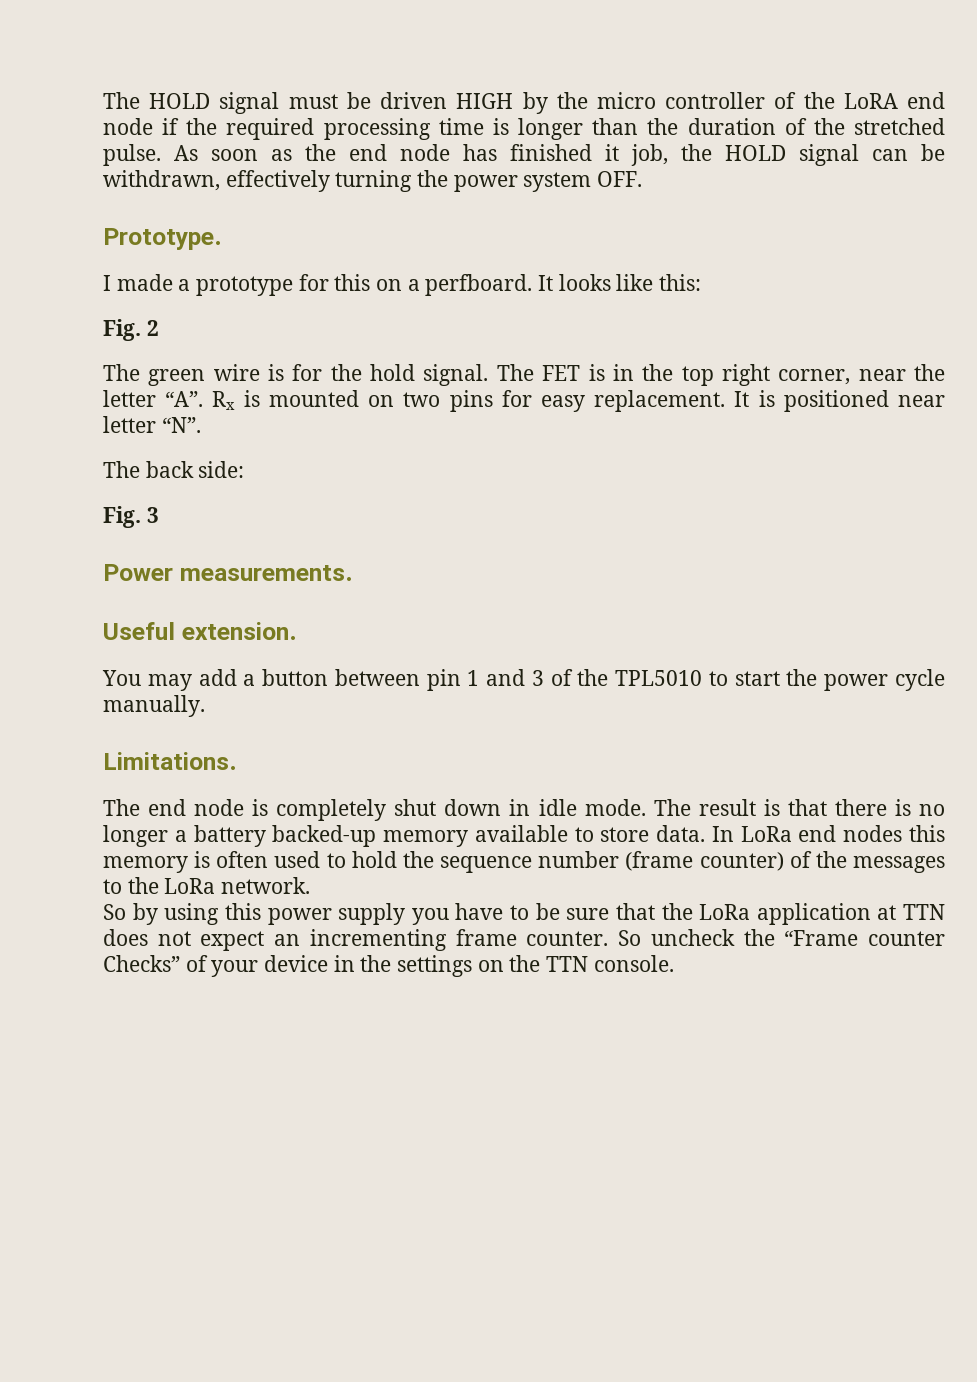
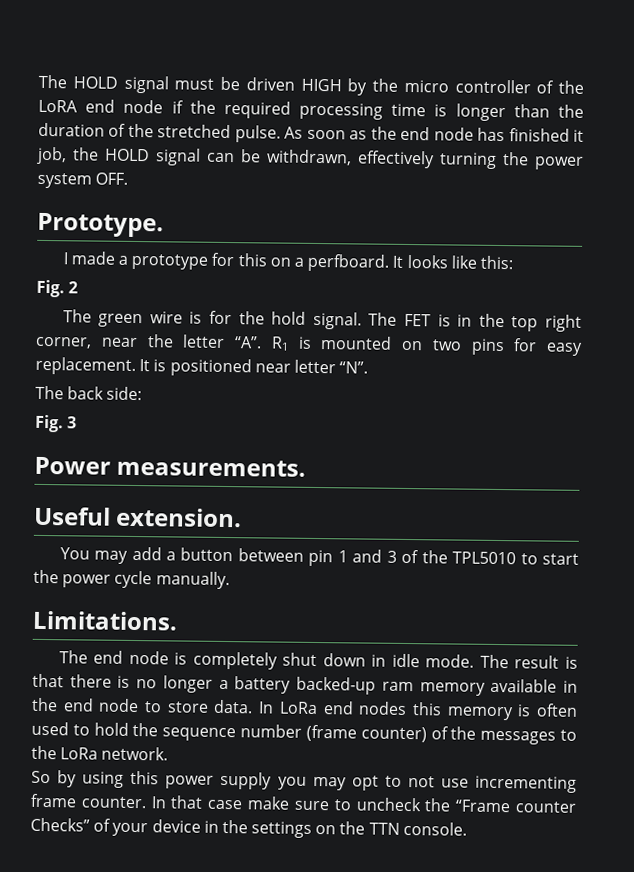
[212,391,236,410] Rx -> [270,336,289,351] R1
(377, 836) none -> [381,681,414,692] ram
(568, 833) none -> [563,680,579,693] [31,697,140,713] in the end node
[455,903,945,925] [103,929,642,951] have to be sure that the LoRa application at TTN does not expect an incrementing frame counter. So -> [312,775,577,793] [30,793,352,811] may opt to not use incrementing frame counter. In that case make sure to

